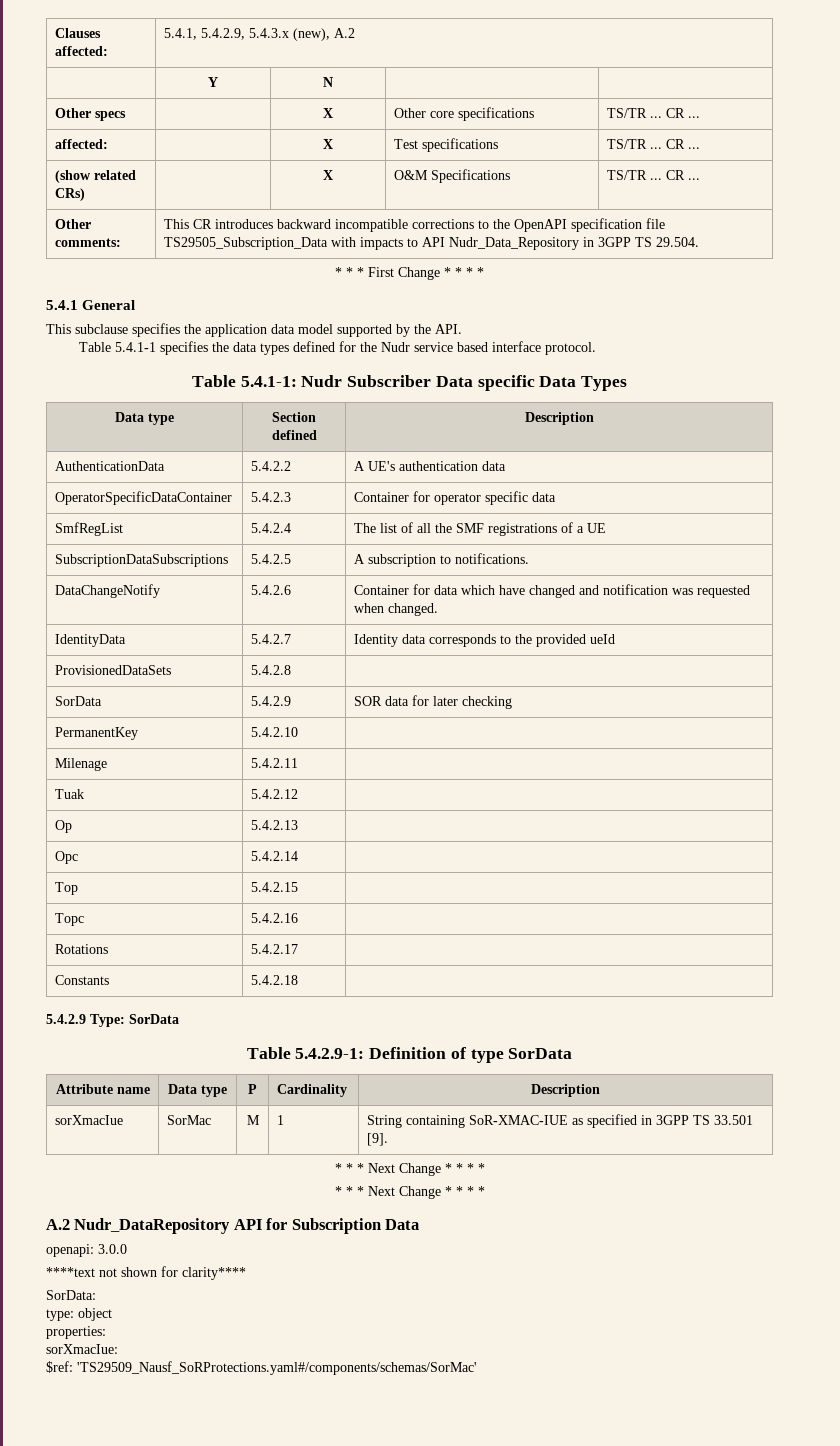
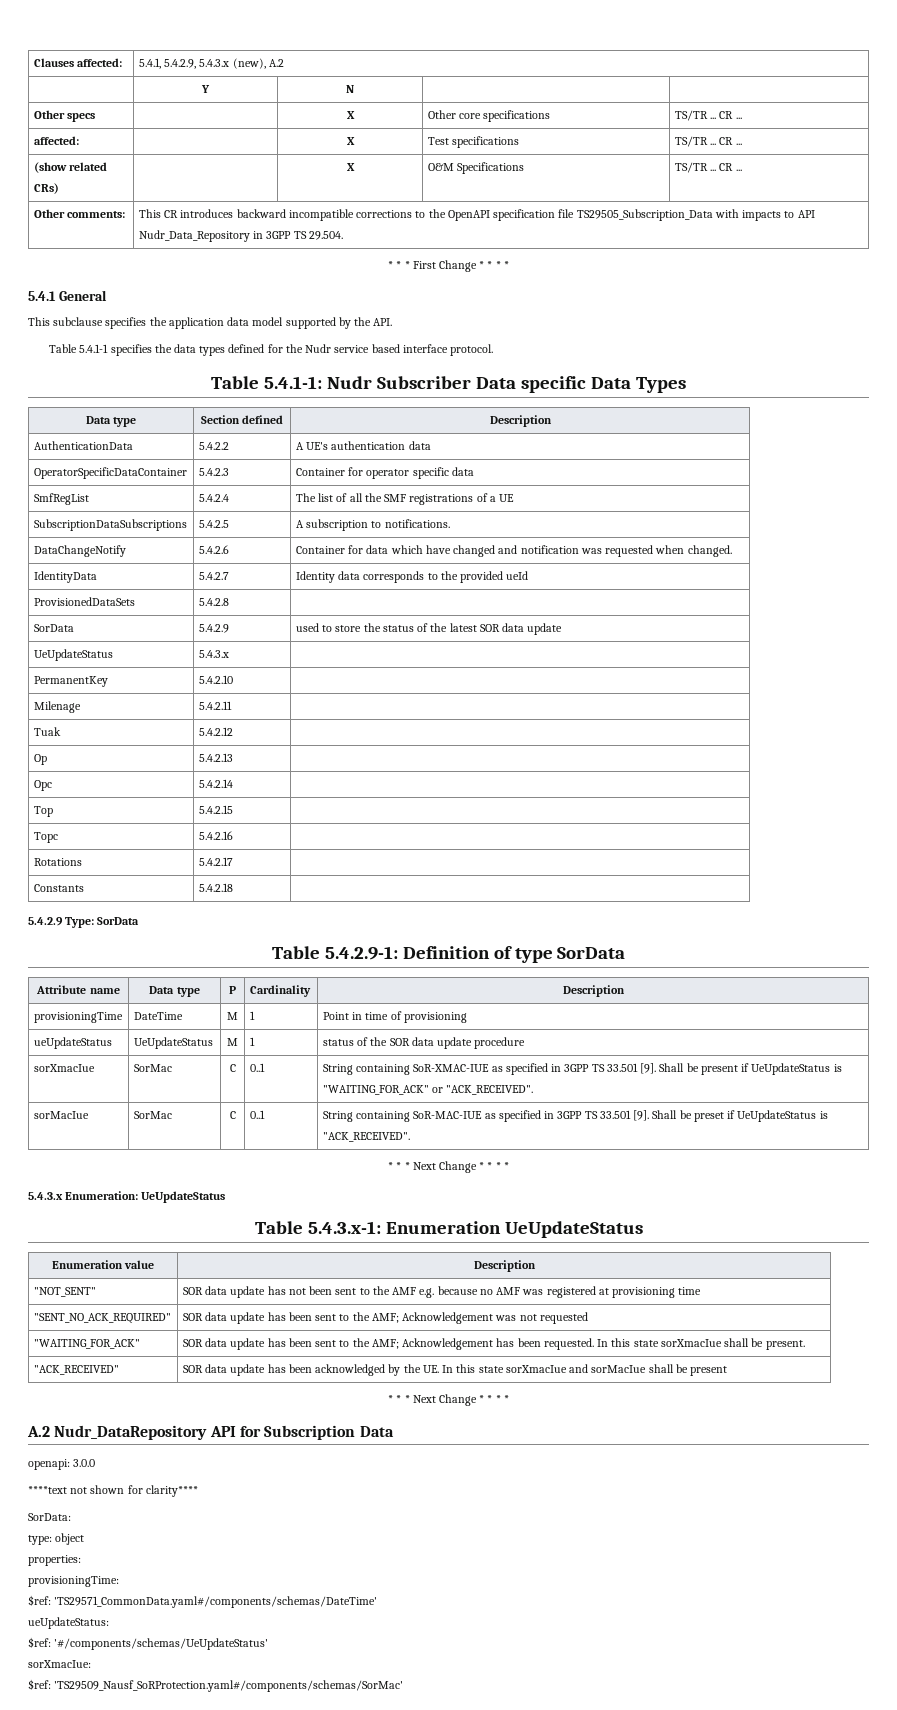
[354,695,513,709] SOR data for later checking -> [295,623,563,635] [33,649,113,661] [198,650,229,658] used to store the status of the latest SOR data update // UeUpdateStatus | 5.4.3.x |
(600, 1090) none -> [33,1012,123,1023] [133,1012,183,1020] [227,1012,238,1020] [249,1011,255,1020] [322,1011,467,1023] [33,1037,112,1049] [133,1037,213,1049] [227,1038,238,1046] [249,1037,255,1046] [322,1037,526,1049] // provisioningTime | DateTime | M | 1 | Point in time of provisioning // ueUpdateStatus | UeUpdateStatus | M | 1 | status of the SOR data update procedure
[246,1115,260,1125] [277,1115,285,1125] M | 1 -> [229,1064,236,1072] [249,1063,265,1072] C | 0..1
[334,1163,485,1176] // * * * Next Change * * * * -> [659,1063,842,1075] [322,1085,534,1095] [33,1111,89,1119] [133,1111,172,1119] [229,1111,236,1119] [249,1110,265,1119] [322,1110,828,1122] [322,1132,410,1142] [388,1161,509,1173] [28,1191,226,1203] [254,1221,643,1238] [51,1260,155,1269] [473,1260,536,1272] [33,1287,96,1297] [182,1286,702,1298] [33,1313,171,1324] [182,1312,588,1324] [33,1339,140,1349] [182,1338,805,1350] [33,1365,119,1375] [182,1364,728,1376] Shall be present if UeUpdateStatus is "WAITING_FOR_ACK" or "ACK_RECEIVED". // sorMacIue | SorMac | C | 0..1 | String containing SoR-MAC-IUE as specified in 3GPP TS 33.501 [9]. Shall be preset if UeUpdateStatus is "ACK_RECEIVED". // * * * Next Change * * * * // 5.4.3.x Enumeration: UeUpdateStatus // Table 5.4.3.x-1: Enumeration UeUpdateStatus // Enumeration value | Description // "NOT_SENT" | SOR data update has not been sent to the AMF e.g. because no AMF was registered at provisioning time // "SENT_NO_ACK_REQUIRED" | SOR data update has been sent to the AMF; Acknowledgement was not requested // "WAITING_FOR_ACK" | SOR data update has been sent to the AMF; Acknowledgement has been requested. In this state sorXmacIue shall be present. // "ACK_RECEIVED" | SOR data update has been acknowledged by the UE. In this state sorXmacIue and sorMacIue shall be present
(106, 1332) none -> [28,1576,119,1587] [28,1595,378,1608] [28,1617,109,1629] [28,1637,269,1650] // provisioningTime: // $ref: 'TS29571_CommonData.yaml#/components/schemas/DateTime' // ueUpdateStatus: // $ref: '#/components/schemas/UeUpdateStatus'
[77,1361,477,1375] 'TS29509_Nausf_SoRProtections.yaml#/components/schemas/SorMac' -> [54,1680,404,1692] 'TS29509_Nausf_SoRProtection.yaml#/components/schemas/SorMac'

